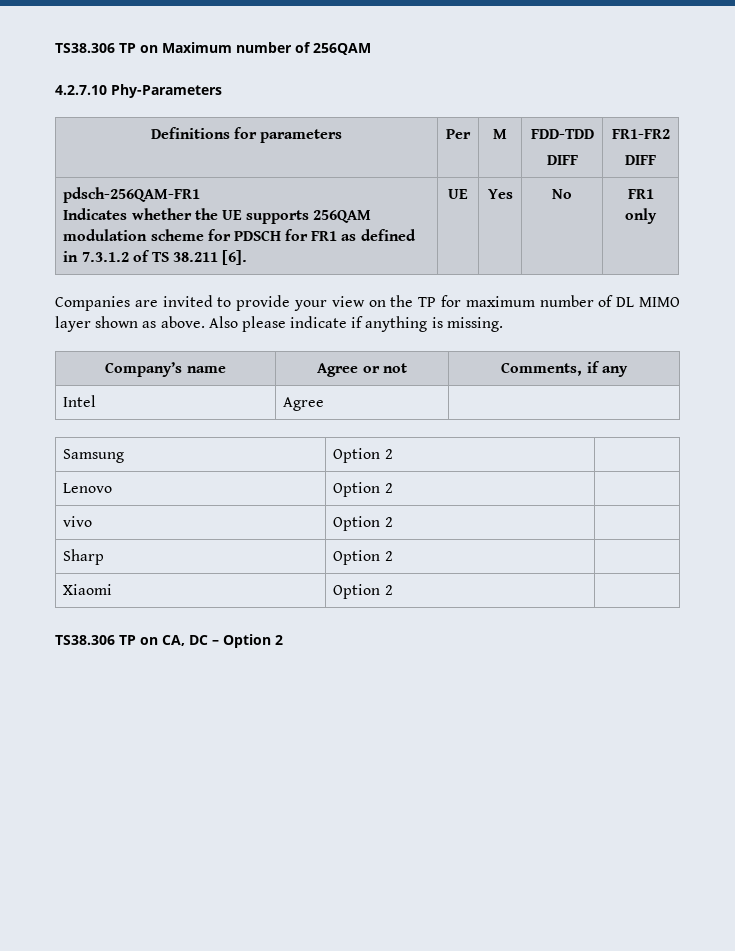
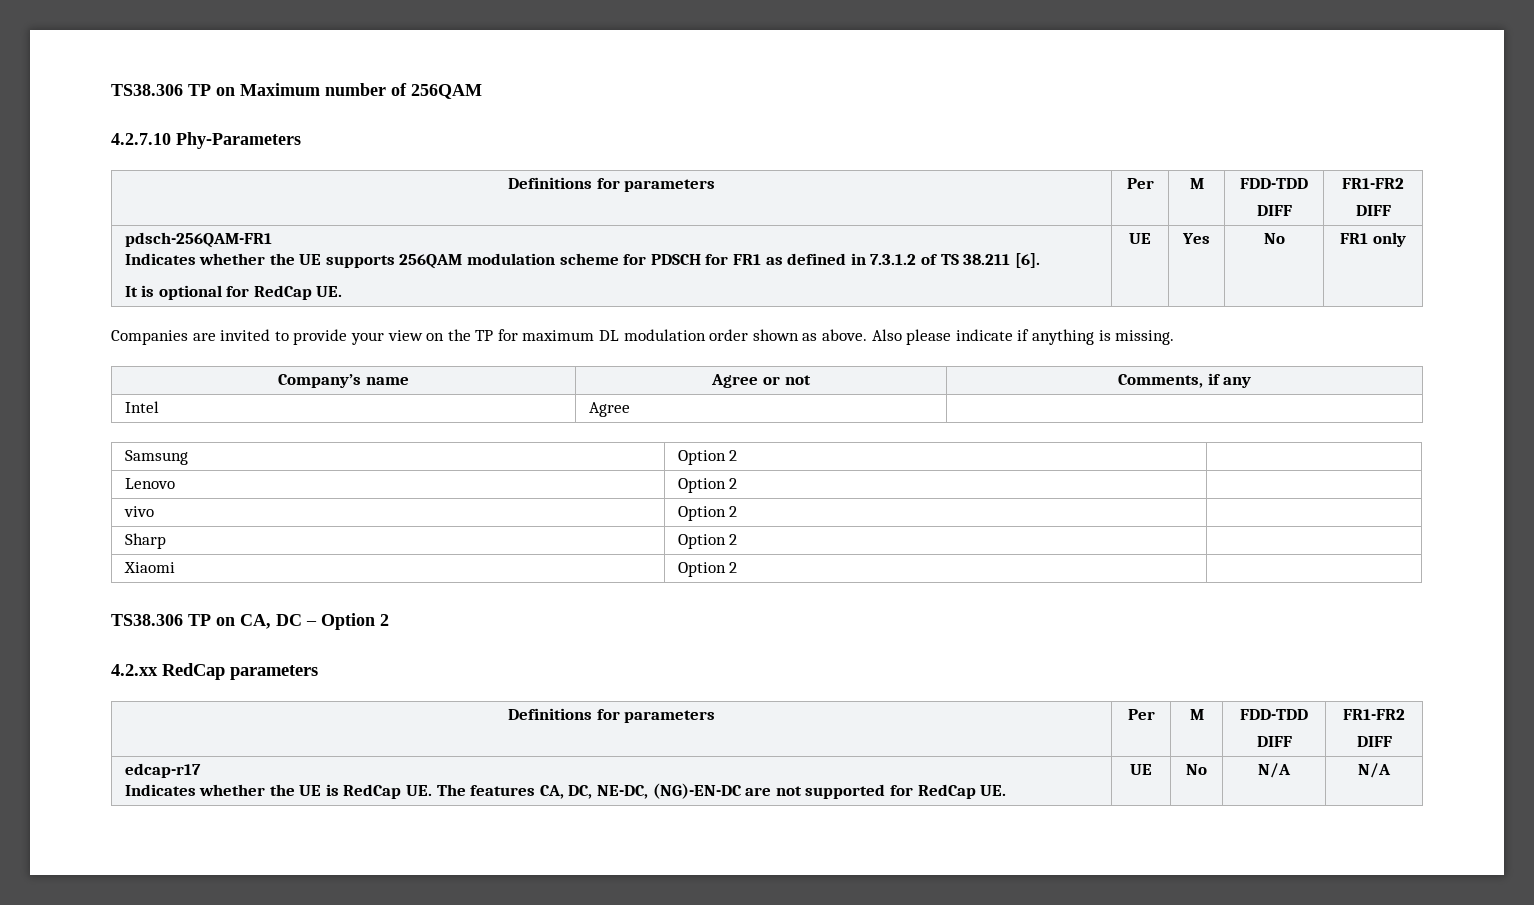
(248, 257) none -> [124,285,343,300] // It is optional for RedCap UE.
[539,295,680,307] [55,316,91,332] number of DL MIMO layer -> [599,329,749,341] DL modulation order
(283, 640) none -> [111,663,318,680] [507,708,716,723] [1127,709,1155,720] [1189,709,1204,720] [1240,709,1308,720] [1256,736,1292,747] [1343,709,1405,720] [1356,736,1392,747] [124,763,201,778] [124,783,1007,799] [1130,764,1152,775] [1186,764,1207,775] [1258,763,1291,778] [1358,763,1391,778] // 4.2.xx RedCap parameters // Definitions for parameters | Per | M | FDD-TDD // DIFF | FR1-FR2 // DIFF // edcap-r17 // Indicates whether the UE is RedCap UE. The features CA, DC, NE-DC, (NG)-EN-DC are not supported for RedCap UE. | UE | No | N/A | N/A

